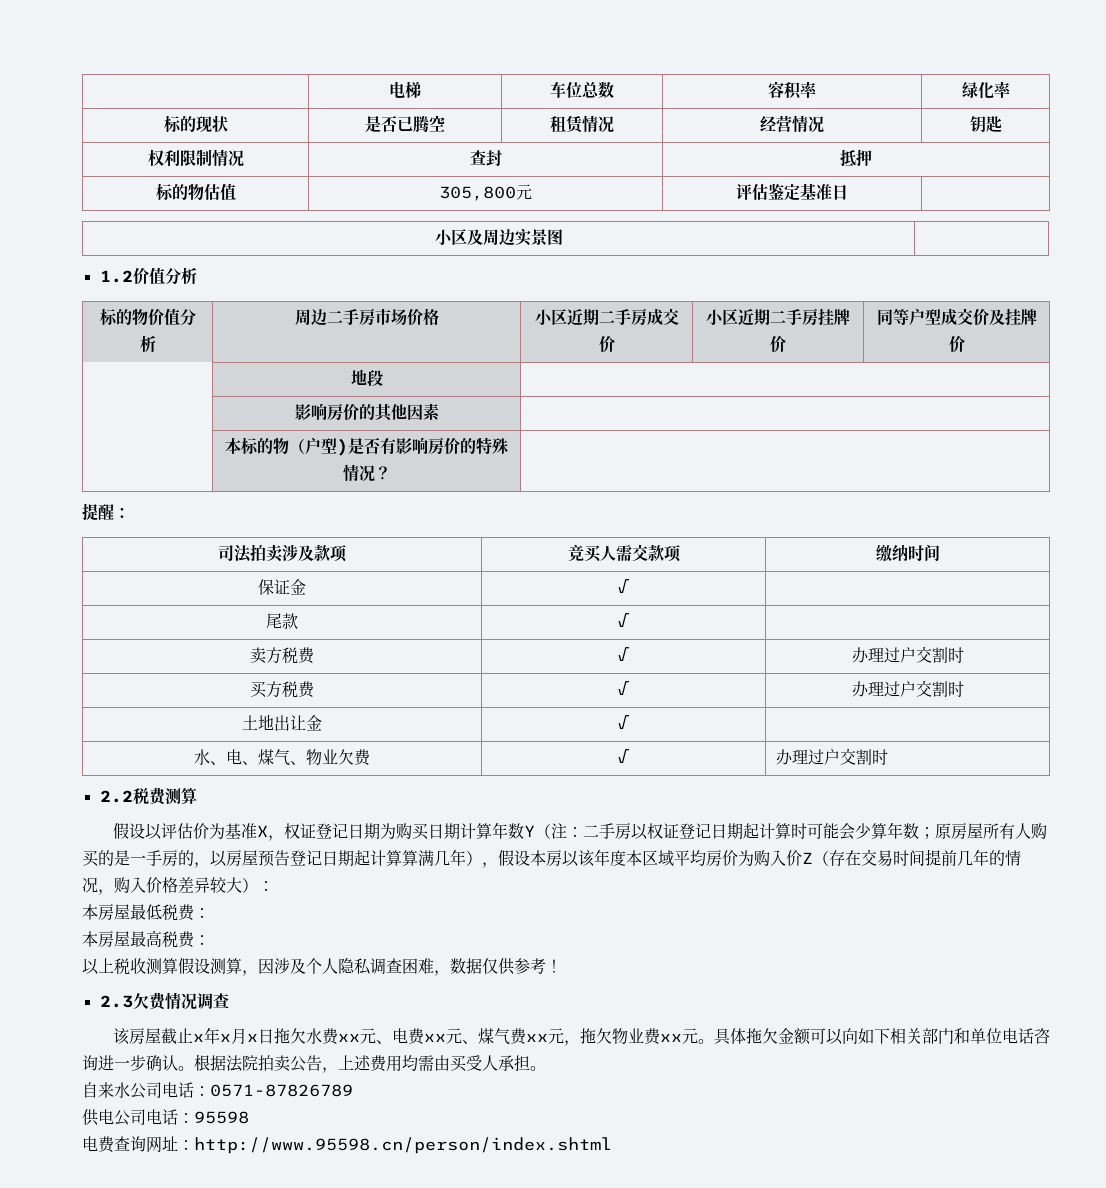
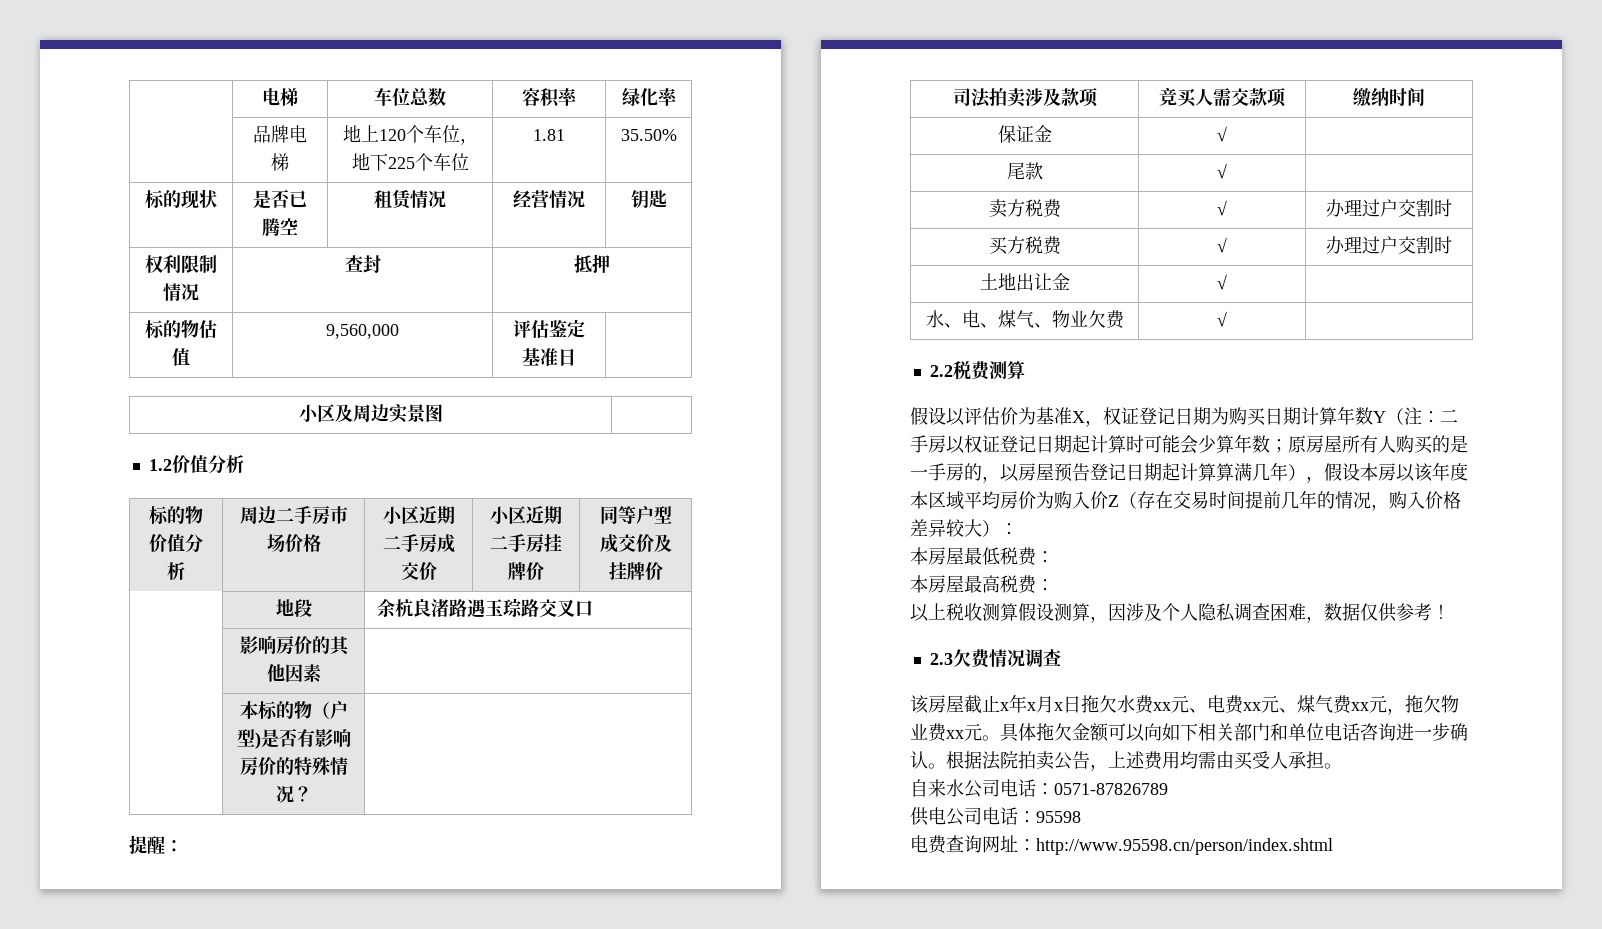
(1011, 89) none -> [253,125,307,143] [271,153,289,171] [342,125,478,145] [351,153,469,171] [533,129,565,141] [620,129,677,141] // | 品牌电梯 | 地上120个车位，地下225个车位 | 1.81 | 35.50%
[439,184,532,201] 305,800元 -> [326,324,399,339] 9,560,000
(383, 378) none -> [377,598,594,618] 余杭良渚路遇玉琮路交叉口
[776,748,889,765] 办理过户交割时 -> (1227, 319) none

